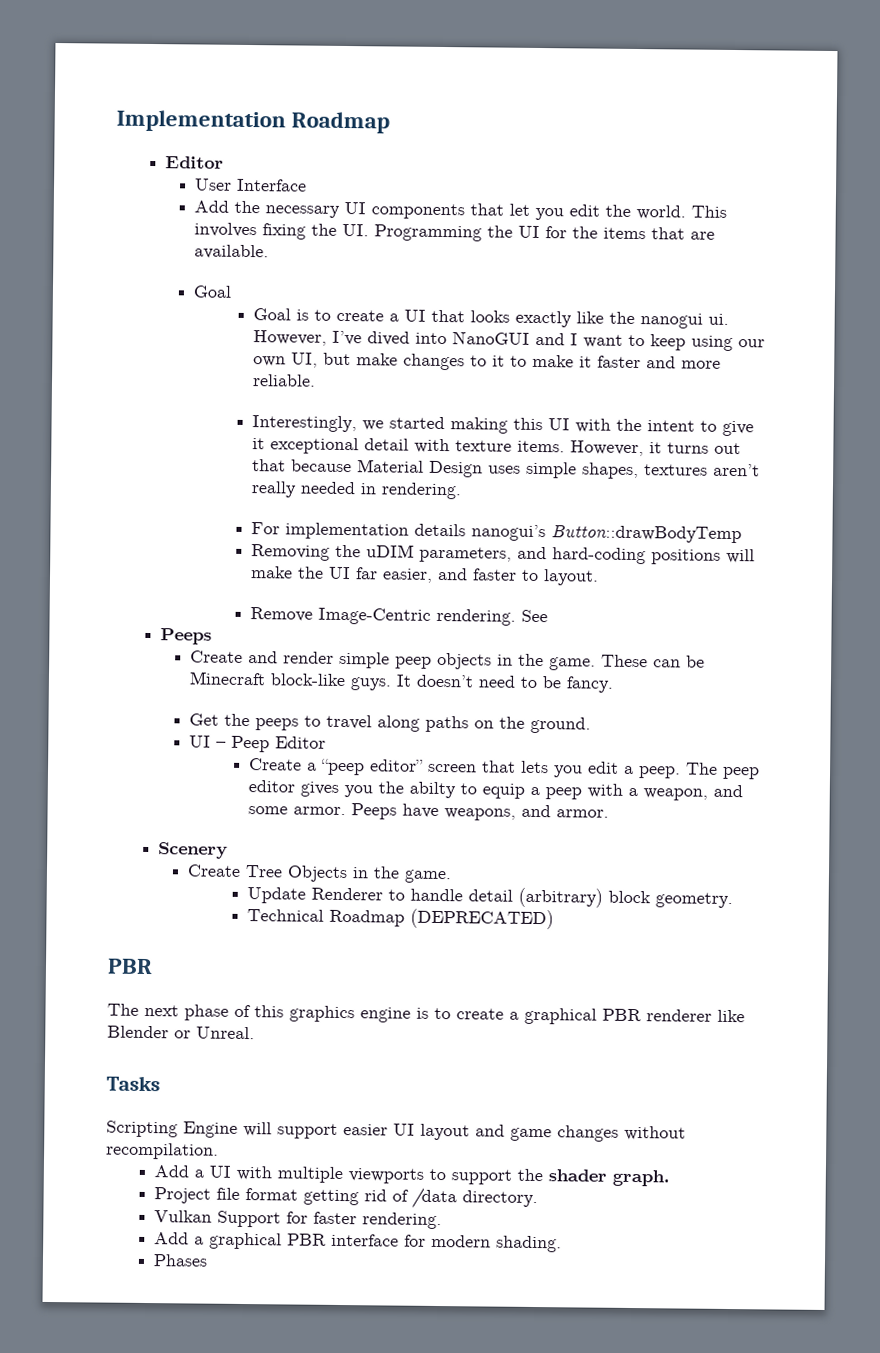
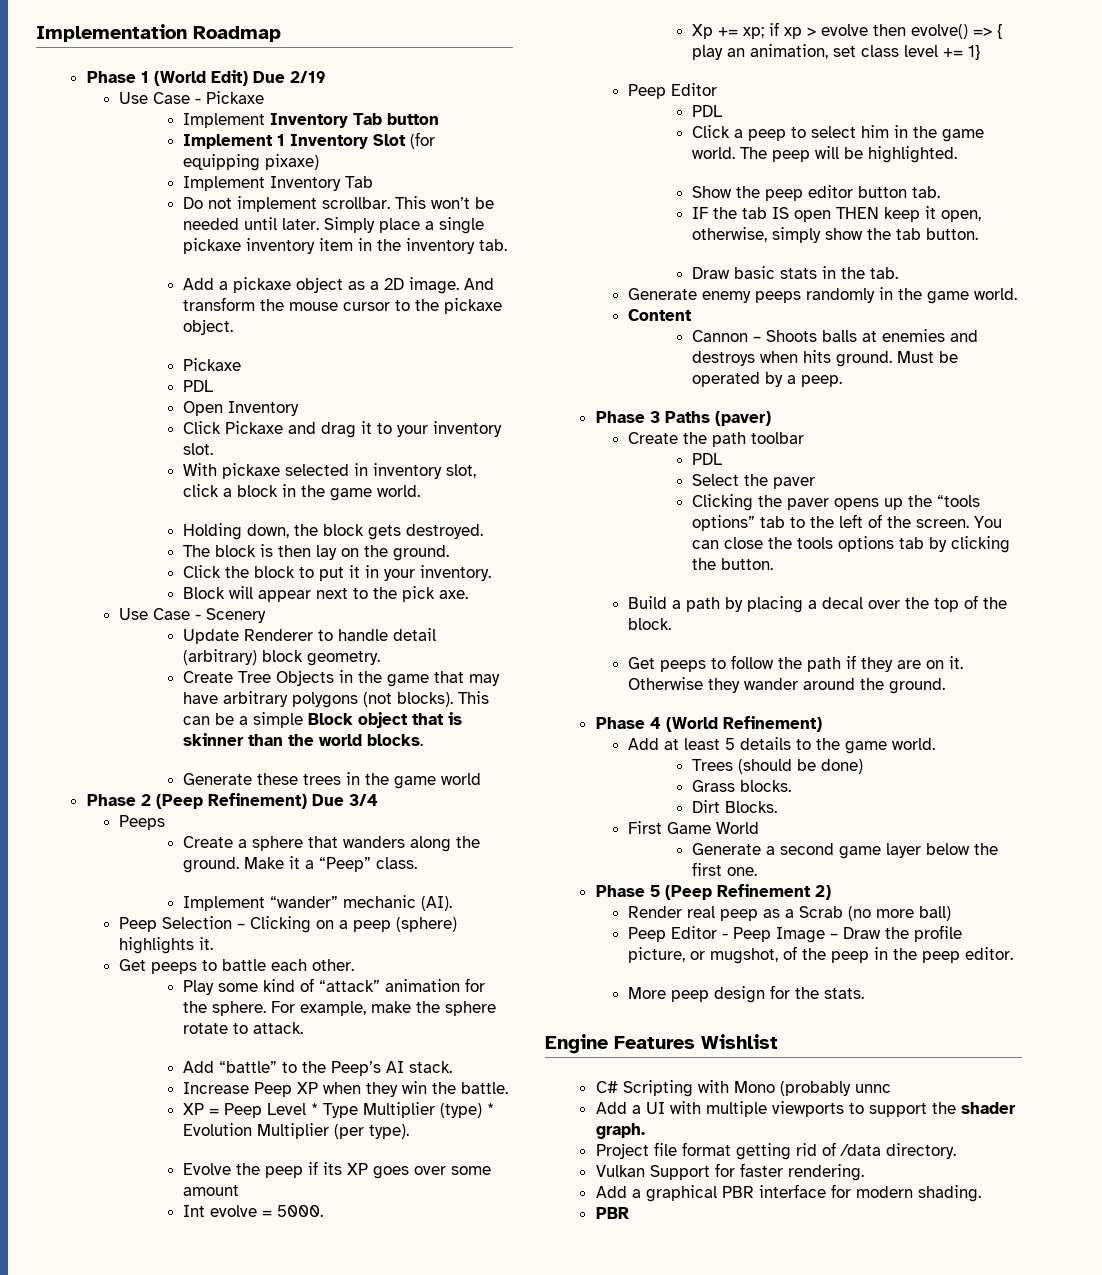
[165,156,225,169] [194,178,308,192] [194,200,728,221] [194,222,716,242] [194,244,270,260] [193,285,233,298] [253,308,730,329] [253,330,766,352] [253,352,722,371] [252,374,317,387] [252,415,755,437] [252,437,742,457] [252,459,761,480] [251,481,462,500] [251,522,743,544] [251,544,756,565] [251,566,600,586] [250,607,549,626] [160,628,213,645] [190,650,706,671] [189,671,615,693] [189,713,592,734] [189,735,327,753] [249,758,761,780] [248,780,744,801] [248,803,610,821] [158,842,229,859] [187,864,453,884] Editor // User Interface // Add the necessary UI components that let you edit the world. This involves fixing the UI. Programming the UI for the items that are available. // Goal // Goal is to create a UI that looks exactly like the nanogui ui. However, I’ve dived into NanoGUI and I want to keep using our own UI, but make changes to it to make it faster and more reliable. // Interestingly, we started making this UI with the intent to give it exceptional detail with texture items. However, it turns out that because Material Design uses simple shapes, textures aren’t really needed in rendering. // For implementation details nanogui’s Button::drawBodyTemp // Removing the uDIM parameters, and hard-coding positions will make the UI far easier, and faster to layout. // Remove Image-Centric rendering. See // Peeps // Create and render simple peep objects in the game. These can be Minecraft block-like guys. It doesn’t need to be fancy. // Get the peeps to travel along paths on the ground. // UI – Peep Editor // Create a “peep editor” screen that lets you edit a peep. The peep editor gives you the abilty to equip a peep with a weapon, and some armor. Peeps have weapons, and armor. // Scenery // Create Tree Objects in the game. -> [86,70,326,86] [118,91,264,104] [182,113,439,128] [182,132,435,149] [182,154,319,171] [182,176,373,191] [182,196,494,212] [182,217,484,234] [182,238,507,254] [182,277,494,294] [182,297,502,314] [182,319,233,335] [182,358,241,371] [182,380,213,392] [182,401,299,416] [182,421,502,438] [182,443,213,455] [182,463,476,479] [182,484,420,501] [182,523,483,540] [182,544,449,561] [182,565,491,581] [182,586,468,602] [118,608,266,623] Phase 1 (World Edit) Due 2/19 // Use Case - Pickaxe // Implement Inventory Tab button // Implement 1 Inventory Slot (for equipping pixaxe) // Implement Inventory Tab // Do not implement scrollbar. This won’t be needed until later. Simply place a single pickaxe inventory item in the inventory tab. // Add a pickaxe object as a 2D image. And transform the mouse cursor to the pickaxe object. // Pickaxe // PDL // Open Inventory // Click Pickaxe and drag it to your inventory slot. // With pickaxe selected in inventory slot, click a block in the game world. // Holding down, the block gets destroyed. // The block is then lay on the ground. // Click the block to put it in your inventory. // Block will appear next to the pick axe. // Use Case - Scenery
[247,908,555,930] [107,958,153,975] [107,1003,745,1025] [107,1025,255,1040] [106,1075,160,1092] [106,1120,686,1142] [106,1142,219,1160] Technical Roadmap (DEPRECATED) // PBR // The next phase of this graphics engine is to create a graphical PBR renderer like Blender or Unreal. // Tasks // Scripting Engine will support easier UI layout and game changes without recompilation. -> [182,670,500,687] [182,691,489,708] [182,712,462,728] [182,733,423,746] [182,772,481,789] [86,793,378,809] [118,815,165,830] [182,836,480,852] [182,856,417,873] [182,895,452,911] [118,916,457,933] [118,937,213,954] [118,959,354,974] [182,978,485,995] [182,1001,496,1016] [182,1022,303,1034] [182,1061,452,1076] [182,1081,508,1097] [182,1102,494,1118] [182,1123,409,1139] [182,1161,491,1179] [182,1185,239,1196] [182,1205,323,1217] [691,22,1002,39] [691,44,980,60] [627,83,717,99] [691,105,722,117] [691,125,984,142] [691,146,957,163] [691,185,940,201] [691,206,981,222] [691,227,978,243] [691,266,898,279] [627,287,1017,304] [627,309,692,321] [691,329,978,342] [691,350,958,367] [691,372,842,387] [595,411,771,426] [627,432,804,447] [691,453,722,465] [691,474,815,489] [691,494,980,511] [691,514,1002,531] [691,536,1010,553] [691,558,773,570] [627,595,1007,613] [627,618,671,630] [627,655,963,672] [627,677,945,694] [595,716,822,732] [627,737,935,754] [691,759,863,774] [691,780,791,792] [691,800,777,813] [627,821,759,834] [691,843,998,859] [691,862,757,876] [595,884,831,900] [627,906,951,921] [627,925,962,943] [627,946,1013,964] [627,985,864,1003] [545,1034,778,1054] [595,1080,891,1097] Create Tree Objects in the game that may have arbitrary polygons (not blocks). This can be a simple Block object that is skinner than the world blocks. // Generate these trees in the game world // Phase 2 (Peep Refinement) Due 3/4 // Peeps // Create a sphere that wanders along the ground. Make it a “Peep” class. // Implement “wander” mechanic (AI). // Peep Selection – Clicking on a peep (sphere) highlights it. // Get peeps to battle each other. // Play some kind of “attack” animation for the sphere. For example, make the sphere rotate to attack. // Add “battle” to the Peep’s AI stack. // Increase Peep XP when they win the battle. // XP = Peep Level * Type Multiplier (type) * Evolution Multiplier (per type). // Evolve the peep if its XP goes over some amount // Int evolve = 5000. // Xp += xp; if xp > evolve then evolve() => { play an animation, set class level += 1} // Peep Editor // PDL // Click a peep to select him in the game world. The peep will be highlighted. // Show the peep editor button tab. // IF the tab IS open THEN keep it open, otherwise, simply show the tab button. // Draw basic stats in the tab. // Generate enemy peeps randomly in the game world. // Content // Cannon – Shoots balls at enemies and destroys when hits ground. Must be operated by a peep. // Phase 3 Paths (paver) // Create the path toolbar // PDL // Select the paver // Clicking the paver opens up the “tools options” tab to the left of the screen. You can close the tools options tab by clicking the button. // Build a path by placing a decal over the top of the block. // Get peeps to follow the path if they are on it. Otherwise they wander around the ground. // Phase 4 (World Refinement) // Add at least 5 details to the game world. // Trees (should be done) // Grass blocks. // Dirt Blocks. // First Game World // Generate a second game layer below the first one. // Phase 5 (Peep Refinement 2) // Render real peep as a Scrab (no more ball) // Peep Editor - Peep Image – Draw the profile picture, or mugshot, of the peep in the peep editor. // More peep design for the stats. // Engine Features Wishlist // C# Scripting with Mono (probably unnc
[153,1254,209,1267] Phases -> [595,1207,629,1219] PBR

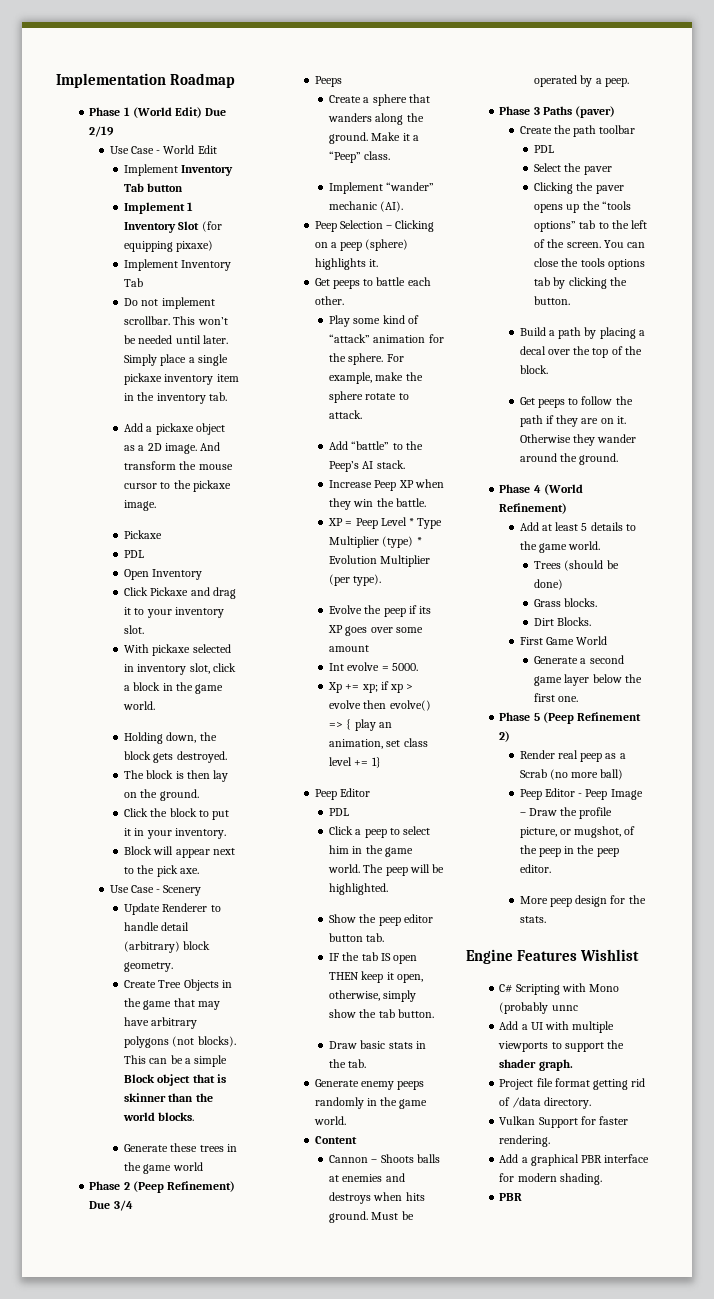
[205,91,264,104] Pickaxe -> [163,145,217,154] World Edit
[182,319,233,335] object. -> [124,500,157,511] image.

